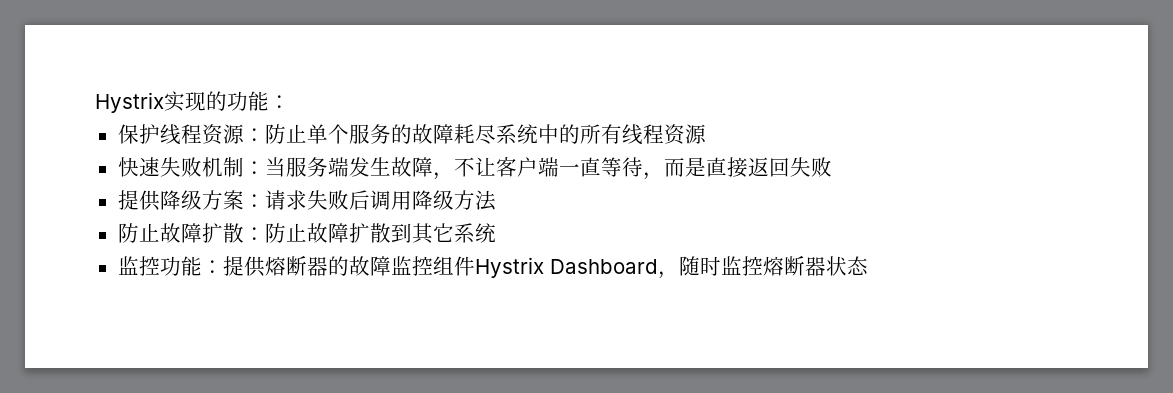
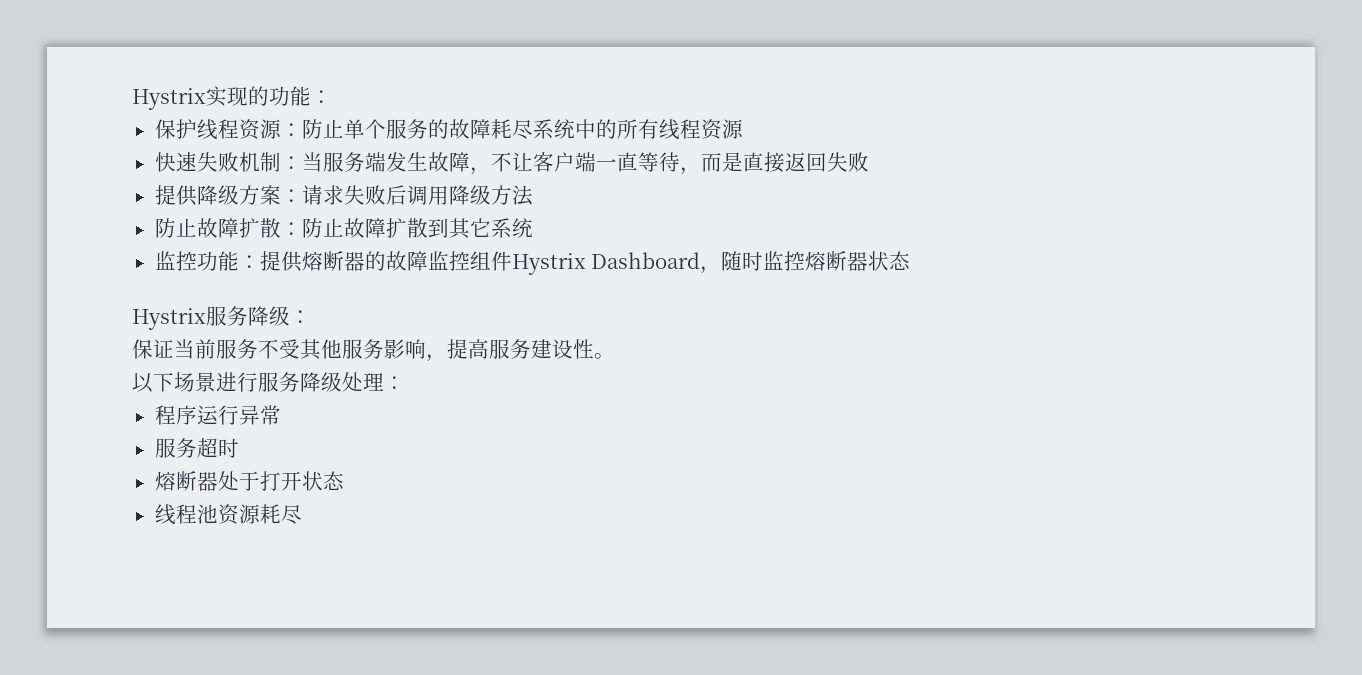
(868, 265) none -> [132,306,311,330] [132,339,615,362] [132,372,405,393] [154,405,281,425] [154,438,239,458] [154,471,344,491] [154,504,302,525] // Hystrix服务降级： // 保证当前服务不受其他服务影响，提高服务建设性。 // 以下场景进行服务降级处理： // 程序运行异常 // 服务超时 // 熔断器处于打开状态 // 线程池资源耗尽

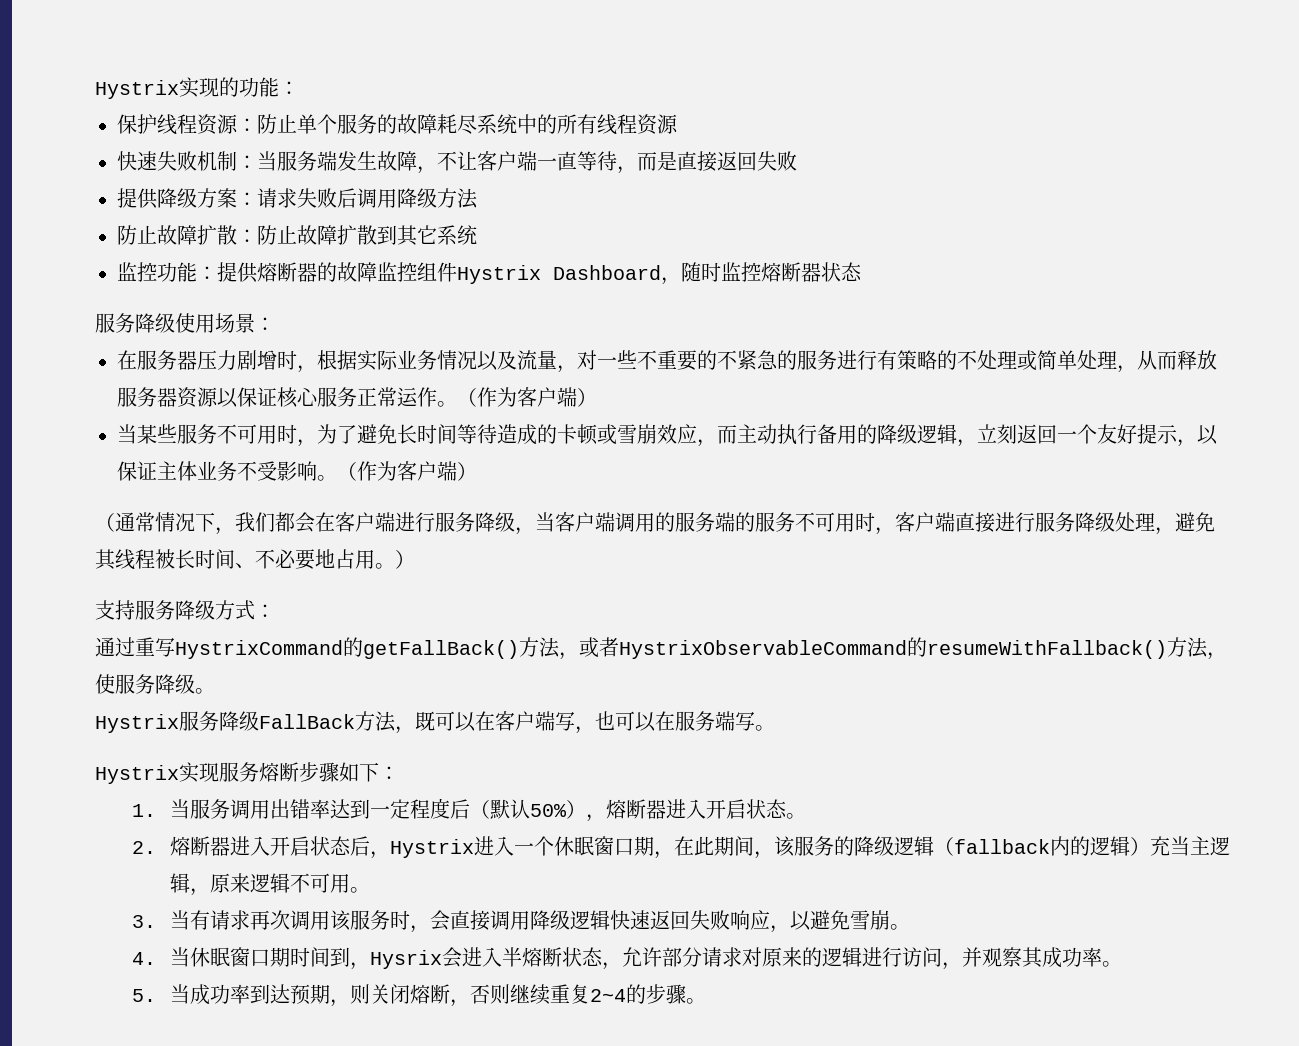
[132,306,311,330] [132,339,615,362] [132,372,405,393] [154,405,281,425] [154,438,239,458] [154,471,344,491] [154,504,302,525] Hystrix服务降级： // 保证当前服务不受其他服务影响，提高服务建设性。 // 以下场景进行服务降级处理： // 程序运行异常 // 服务超时 // 熔断器处于打开状态 // 线程池资源耗尽 -> [95,313,275,333] [117,350,1217,373] [117,387,597,408] [117,424,1218,447] [117,461,477,481] [95,512,1215,535] [95,549,415,570] [95,600,275,620] [95,637,1227,660] [95,674,215,694] [95,711,775,734] [95,762,399,784] [132,798,806,822] [132,836,1230,859] [169,873,370,896] [132,910,910,933] [132,947,1122,970] [132,984,706,1007] 服务降级使用场景： // 在服务器压力剧增时，根据实际业务情况以及流量，对一些不重要的不紧急的服务进行有策略的不处理或简单处理，从而释放服务器资源以保证核心服务正常运作。（作为客户端） // 当某些服务不可用时，为了避免长时间等待造成的卡顿或雪崩效应，而主动执行备用的降级逻辑，立刻返回一个友好提示，以保证主体业务不受影响。（作为客户端） // （通常情况下，我们都会在客户端进行服务降级，当客户端调用的服务端的服务不可用时，客户端直接进行服务降级处理，避免其线程被长时间、不必要地占用。） // 支持服务降级方式： // 通过重写HystrixCommand的getFallBack()方法，或者HystrixObservableCommand的resumeWithFallback()方法，使服务降级。 // Hystrix服务降级FallBack方法，既可以在客户端写，也可以在服务端写。 // Hystrix实现服务熔断步骤如下： // 1.当服务调用出错率达到一定程度后（默认50%），熔断器进入开启状态。 // 2.熔断器进入开启状态后，Hystrix进入一个休眠窗口期，在此期间，该服务的降级逻辑（fallback内的逻辑）充当主逻辑，原来逻辑不可用。 // 3.当有请求再次调用该服务时，会直接调用降级逻辑快速返回失败响应，以避免雪崩。 // 4.当休眠窗口期时间到，Hysrix会进入半熔断状态，允许部分请求对原来的逻辑进行访问，并观察其成功率。 // 5.当成功率到达预期，则关闭熔断，否则继续重复2~4的步骤。

